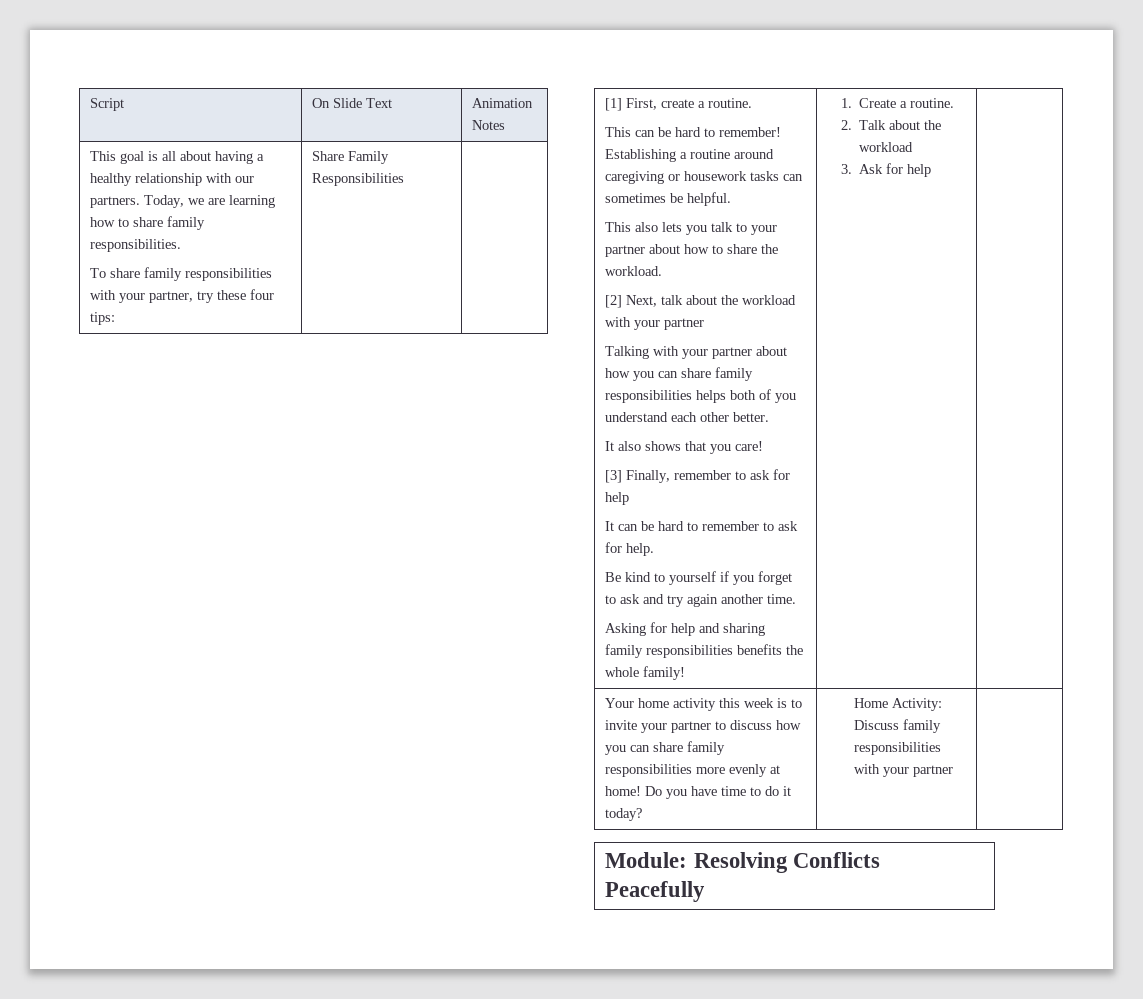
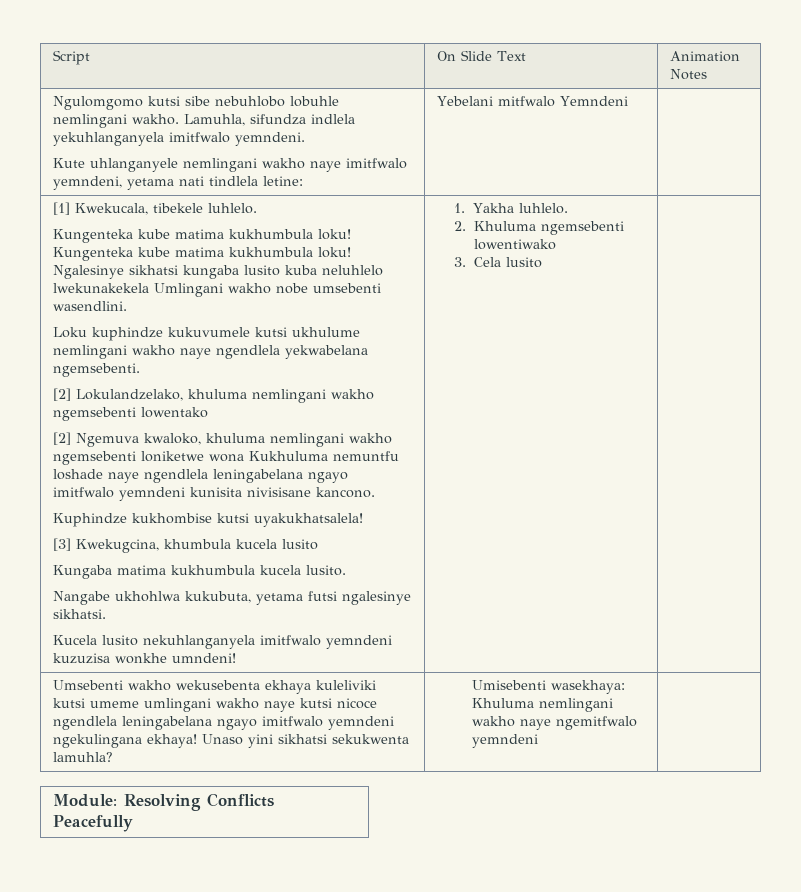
[90,151,265,164] [90,173,255,186] [90,195,276,208] [90,216,206,230] [90,239,182,252] [90,267,273,281] [90,289,275,303] [90,312,116,325] [312,151,390,164] [312,173,405,186] [605,98,753,111] [605,127,782,137] [605,149,775,162] [605,171,804,184] [605,192,732,206] [605,222,778,235] [605,244,779,257] [605,266,663,276] [605,295,797,308] [605,317,705,330] [605,346,788,359] [605,367,754,381] [605,389,797,403] [605,412,770,422] [605,441,764,454] [605,469,791,483] [605,492,630,505] [605,521,799,531] [605,542,655,556] [605,571,793,585] [605,594,797,607] [605,622,766,636] [605,644,804,658] [605,666,686,680] [840,98,954,108] [840,120,941,130] [858,142,913,152] [840,163,931,177] [605,698,803,711] [605,720,802,733] [605,741,726,755] [605,764,781,777] [605,786,792,799] [605,808,643,821] [853,698,942,711] [853,719,941,733] [853,742,941,755] [853,764,953,777] This goal is all about having a healthy relationship with our partners. Today, we are learning how to share family responsibilities. // To share family responsibilities with your partner, try these four tips: | Share Family Responsibilities | // [1] First, create a routine. // This can be hard to remember! Establishing a routine around caregiving or housework tasks can sometimes be helpful. // This also lets you talk to your partner about how to share the workload. // [2] Next, talk about the workload with your partner // Talking with your partner about how you can share family responsibilities helps both of you understand each other better. // It also shows that you care! // [3] Finally, remember to ask for help // It can be hard to remember to ask for help. // Be kind to yourself if you forget to ask and try again another time. // Asking for help and sharing family responsibilities benefits the whole family! | 1. Create a routine. // 2. Talk about the workload // 3. Ask for help | // Your home activity this week is to invite your partner to discuss how you can share family responsibilities more evenly at home! Do you have time to do it today? | Home Activity: Discuss family responsibilities with your partner -> [52,96,339,110] [52,114,355,128] [52,132,305,146] [52,158,407,172] [52,176,303,190] [436,96,628,107] [52,202,257,215] [52,229,351,243] [52,247,351,261] [52,265,383,279] [52,283,381,297] [52,301,127,311] [52,327,360,341] [52,345,368,359] [52,363,140,377] [52,388,374,403] [52,407,208,421] [52,432,392,447] [52,451,399,465] [52,469,348,483] [52,487,375,501] [52,513,363,527] [52,538,318,553] [52,565,346,579] [52,591,411,605] [52,609,106,619] [52,635,392,649] [52,653,236,664] [454,203,568,214] [454,221,624,235] [473,239,556,250] [454,257,542,268] [52,680,376,694] [52,698,377,712] [52,716,394,730] [52,734,409,748] [52,752,113,762] [472,680,626,694] [472,698,614,712] [472,716,638,730] [472,734,539,748] Ngulomgomo kutsi sibe nebuhlobo lobuhle nemlingani wakho. Lamuhla, sifundza indlela yekuhlanganyela imitfwalo yemndeni. // Kute uhlanganyele nemlingani wakho naye imitfwalo yemndeni, yetama nati tindlela letine: | Yebelani mitfwalo Yemndeni | // [1] Kwekucala, tibekele luhlelo. // Kungenteka kube matima kukhumbula loku! Kungenteka kube matima kukhumbula loku! Ngalesinye sikhatsi kungaba lusito kuba neluhlelo lwekunakekela Umlingani wakho nobe umsebenti wasendlini. // Loku kuphindze kukuvumele kutsi ukhulume nemlingani wakho naye ngendlela yekwabelana ngemsebenti. // [2] Lokulandzelako, khuluma nemlingani wakho ngemsebenti lowentako // [2] Ngemuva kwaloko, khuluma nemlingani wakho ngemsebenti loniketwe wona Kukhuluma nemuntfu loshade naye ngendlela leningabelana ngayo imitfwalo yemndeni kunisita nivisisane kancono. // Kuphindze kukhombise kutsi uyakukhatsalela! // [3] Kwekugcina, khumbula kucela lusito // Kungaba matima kukhumbula kucela lusito. // Nangabe ukhohlwa kukubuta, yetama futsi ngalesinye sikhatsi. // Kucela lusito nekuhlanganyela imitfwalo yemndeni kuzuzisa wonkhe umndeni! | 1. Yakha luhlelo. // 2. Khuluma ngemsebenti lowentiwako // 3. Cela lusito | // Umsebenti wakho wekusebenta ekhaya kuleliviki kutsi umeme umlingani wakho naye kutsi nicoce ngendlela leningabelana ngayo imitfwalo yemndeni ngekulingana ekhaya! Unaso yini sikhatsi sekukwenta lamuhla? | Umisebenti wasekhaya: Khuluma nemlingani wakho naye ngemitfwalo yemndeni

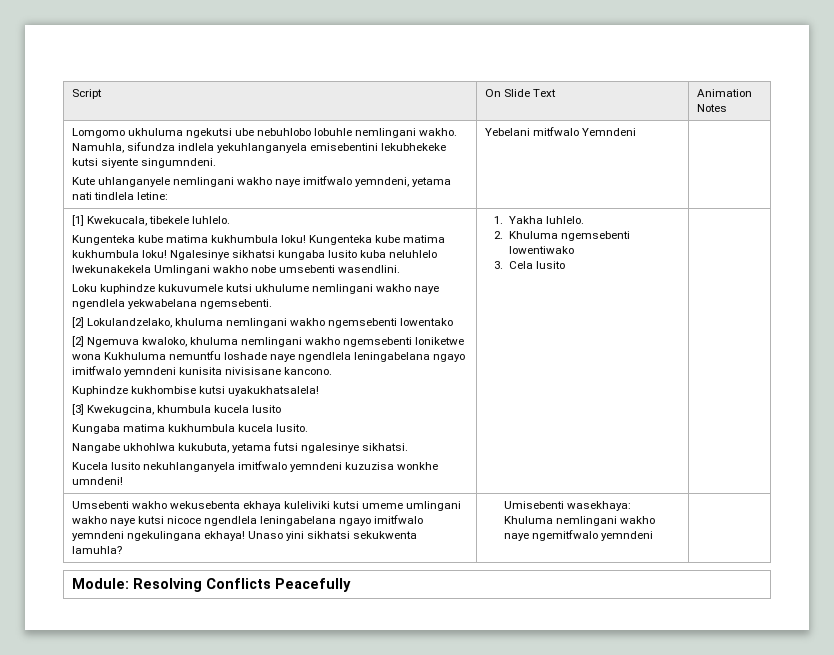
[52,96,210,110] Ngulomgomo kutsi sibe -> [71,128,254,138] Lomgomo ukhuluma ngekutsi ube
[183,114,245,126] Lamuhla, -> [71,143,124,153] Namuhla,
[168,132,305,146] imitfwalo yemndeni. -> [310,143,447,151] [71,158,216,168] emisebentini lekubhekeke kutsi siyente singumndeni.

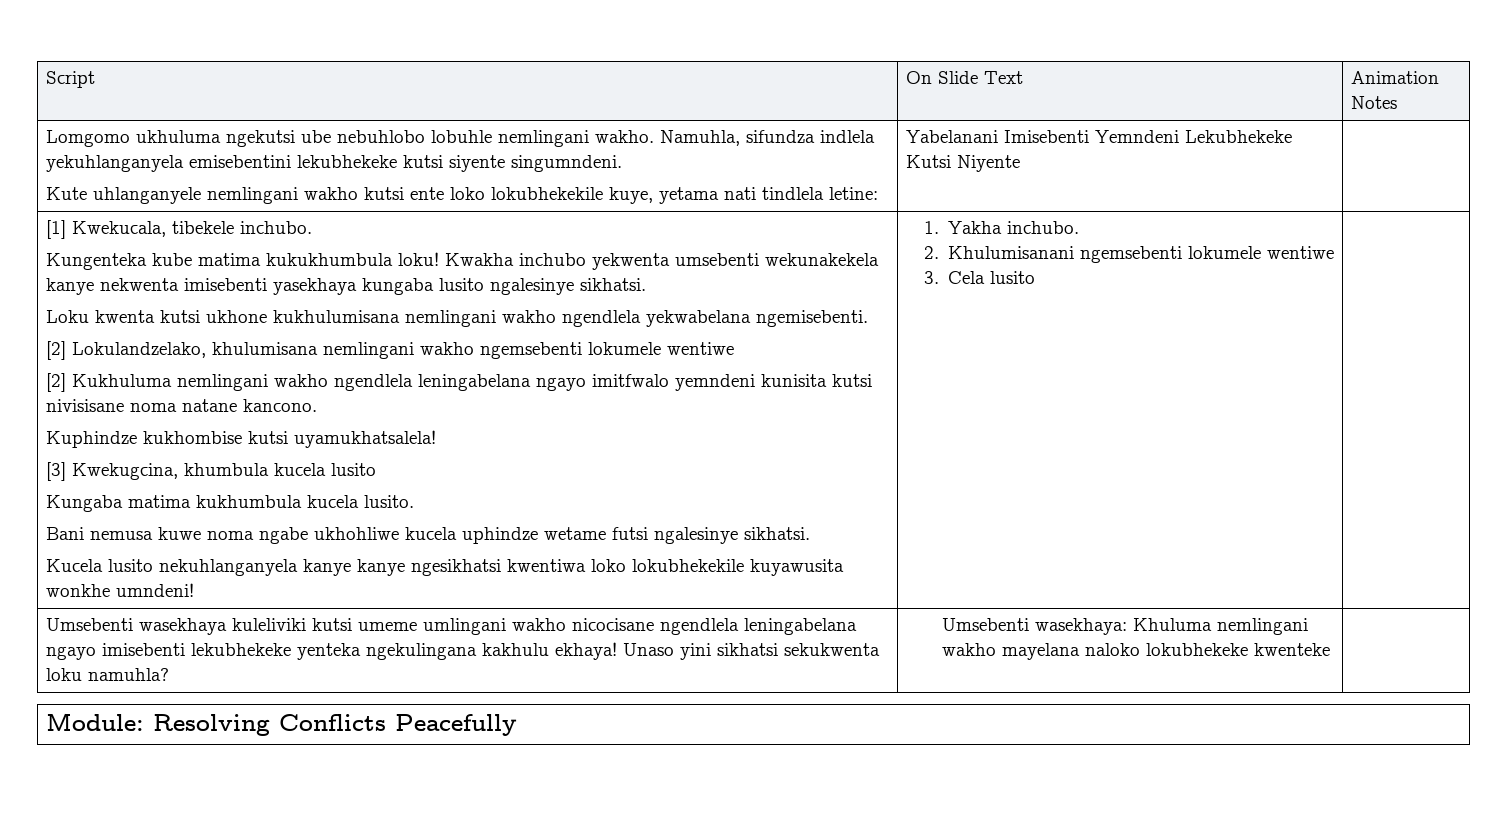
[275,176,410,187] naye imitfwalo yemndeni, -> [363,187,653,204] kutsi ente loko lokubhekekile kuye,
[484,127,579,136] Yebelani mitfwalo -> [905,130,1089,143] Yabelanani Imisebenti
(636, 132) none -> [1184,130,1292,143] [905,155,1020,172] Lekubhekeke Kutsi Niyente
[191,216,230,224] [71,235,446,245] [71,250,438,260] [71,265,401,275] [71,284,440,294] luhlelo. // Kungenteka kube matima kukhumbula loku! Kungenteka kube matima kukhumbula loku! Ngalesinye sikhatsi kungaba lusito kuba neluhlelo lwekunakekela Umlingani wakho nobe umsebenti wasendlini. // Loku kuphindze kukuvumele kutsi ukhulume nemlingani wakho naye -> [239,221,312,234] [45,252,879,270] [45,278,646,295] [45,310,556,327] inchubo. // Kungenteka kube matima kukukhumbula loku! Kwakha inchubo yekwenta umsebenti wekunakekela kanye nekwenta imisebenti yasekhaya kungaba lusito ngalesinye sikhatsi. // Loku kwenta kutsi ukhone kukhulumisana nemlingani wakho
[199,299,272,309] ngemsebenti. -> [755,310,868,327] ngemisebenti.
[174,318,454,328] [71,336,465,347] [71,351,296,362] khuluma nemlingani wakho ngemsebenti lowentako // [2] Ngemuva kwaloko, khuluma nemlingani wakho ngemsebenti loniketwe wona Kukhuluma nemuntfu loshade naye -> [211,342,734,359] [45,373,328,392] khulumisana nemlingani wakho ngemsebenti lokumele wentiwe // [2] Kukhuluma nemlingani wakho
[224,367,281,375] nivisisane -> [831,374,872,387] [45,399,237,412] kutsi nivisisane noma natane
[227,386,319,396] uyakukhatsalela! -> [293,430,436,448] uyamukhatsalela!
[71,443,271,453] Nangabe ukhohlwa kukubuta, yetama -> [45,527,606,544] Bani nemusa kuwe noma ngabe ukhohliwe kucela uphindze wetame
[237,461,395,472] imitfwalo yemndeni kuzuzisa -> [302,559,844,576] kanye kanye ngesikhatsi kwentiwa loko lokubhekekile kuyawusita
[546,216,585,224] luhlelo. -> [1007,221,1080,234] inchubo.
[508,231,631,241] [508,246,574,254] Khuluma ngemsebenti lowentiwako -> [948,246,1335,263] Khulumisanani ngemsebenti lokumele wentiwe
[131,501,281,511] wakho wekusebenta ekhaya -> [138,618,227,635] wasekhaya
[109,515,424,526] [71,531,201,541] naye kutsi nicoce ngendlela leningabelana ngayo imitfwalo yemndeni ngekulingana -> [571,618,857,635] [45,643,549,660] nicocisane ngendlela leningabelana ngayo imisebenti lekubhekeke yenteka ngekulingana kakhulu
[71,546,122,554] [503,501,564,509] lamuhla? | Umisebenti -> [45,668,169,681] [941,618,1029,631] loku namuhla? | Umsebenti
[503,530,654,541] naye ngemitfwalo yemndeni -> [1001,643,1330,660] mayelana naloko lokubhekeke kwenteke

